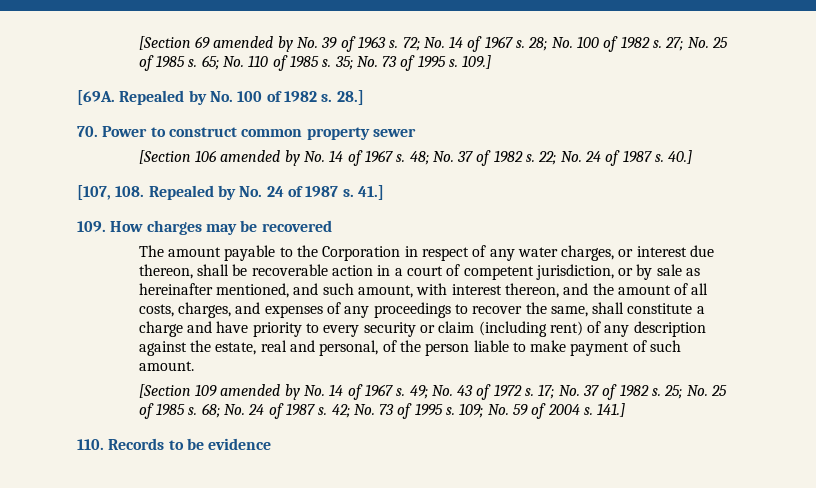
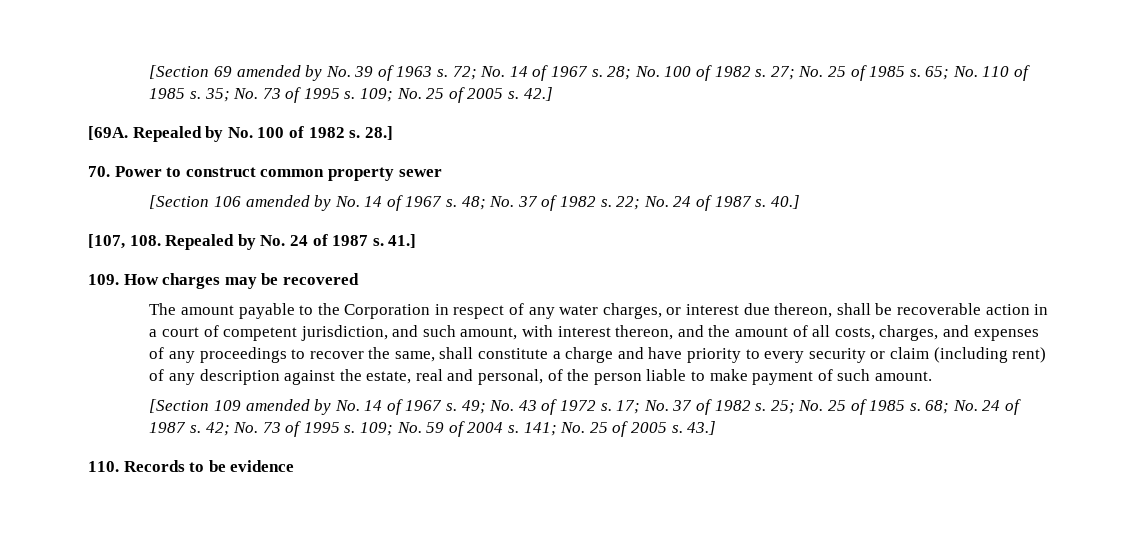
[462,55,492,69] 109.] -> [360,87,553,103] 109; No. 25 of 2005 s. 42.]
[618,264,701,280] [138,283,289,298] or by sale as hereinafter mentioned, -> (388, 333) none
[597,403,626,417] 141.] -> [523,421,717,437] 141; No. 25 of 2005 s. 43.]

